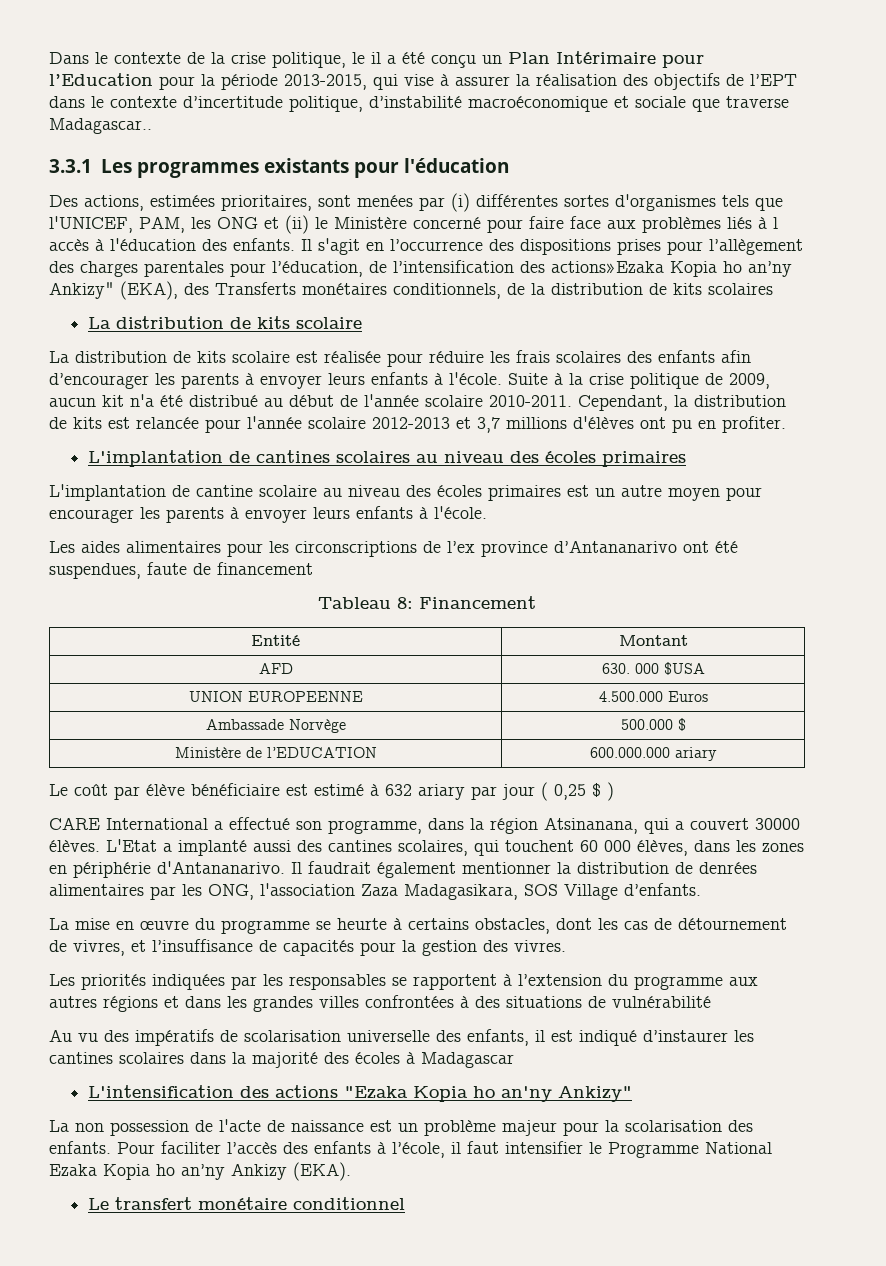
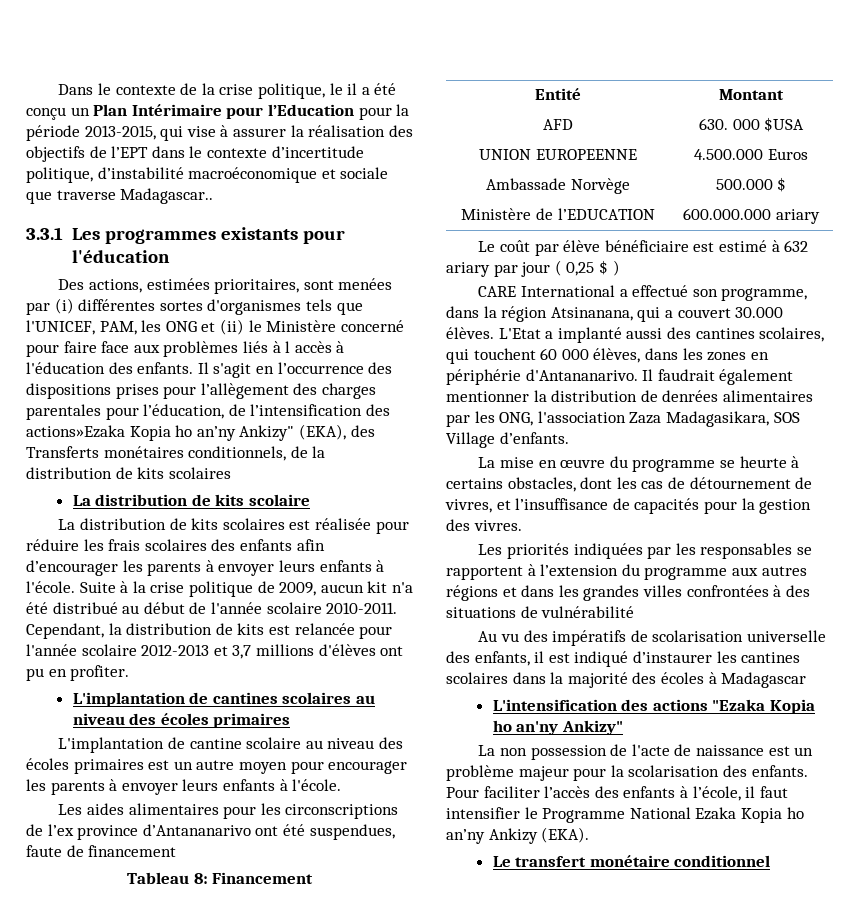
[232,351,290,363] scolaire -> [222,518,285,530] scolaires
[755,818,800,830] 30000 -> [735,307,784,318] 30.000

